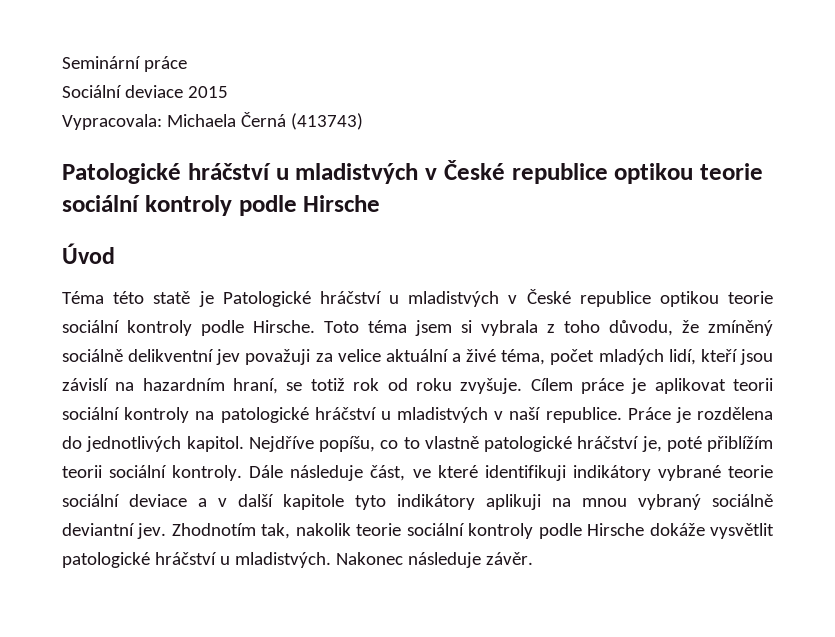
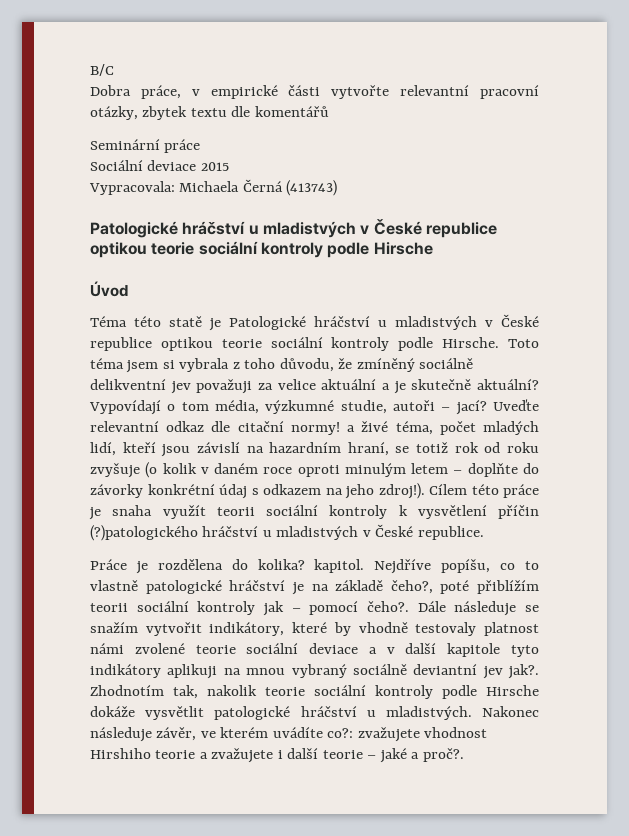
(62, 62) none -> [90,64,114,76] [90,85,539,99] [90,106,329,120] B/C // Dobra práce, v empirické části vytvořte relevantní pracovní otázky, zbytek textu dle komentářů //
(461, 357) none -> [393,379,539,394] [89,399,539,415] [90,421,356,435] je skutečně aktuální? Vypovídají o tom média, výzkumné studie, autoři – jací? Uveďte relevantní odkaz dle citační normy! a
[460,378,774,394] [62,407,542,423] zvyšuje. Cílem práce je aplikovat teorii sociální kontroly na patologické hráčství u mladistvých v naší -> [90,462,539,478] [90,483,539,499] [89,505,539,520] [90,524,414,541] zvyšuje (o kolik v daném roce oproti minulým letem – doplňte do závorky konkrétní údaj s odkazem na jeho zdroj!). Cílem této práce je snaha využít teorii sociální kontroly k vysvětlení příčin (?)patologického hráčství u mladistvých v České
(622, 415) none -> (484, 533) //
[86,436,182,452] jednotlivých -> [257,559,305,570] kolika?
[641,436,773,452] [62,465,721,481] je, poté přiblížím teorii sociální kontroly. Dále následuje část, ve které identifikuji indikátory vybrané -> [291,580,539,595] [90,601,539,616] [90,622,539,636] [90,643,185,654] je na základě čeho?, poté přiblížím teorii sociální kontroly jak – pomocí čeho?. Dále následuje se snažím vytvořit indikátory, které by vhodně testovaly platnost námi zvolené
[137,523,167,539] jev. -> [482,664,539,679] jev jak?.
[485,552,533,565] závěr. -> [156,727,488,742] [90,748,464,763] závěr, ve kterém uvádíte co?: zvažujete vhodnost Hirshiho teorie a zvažujete i další teorie – jaké a proč?.

